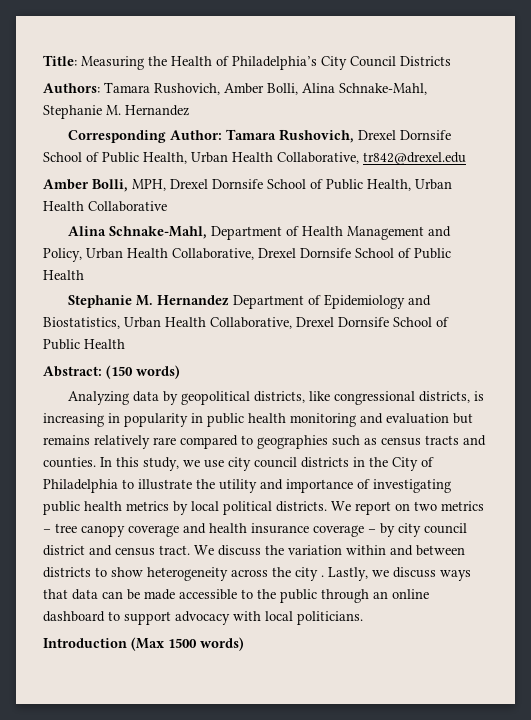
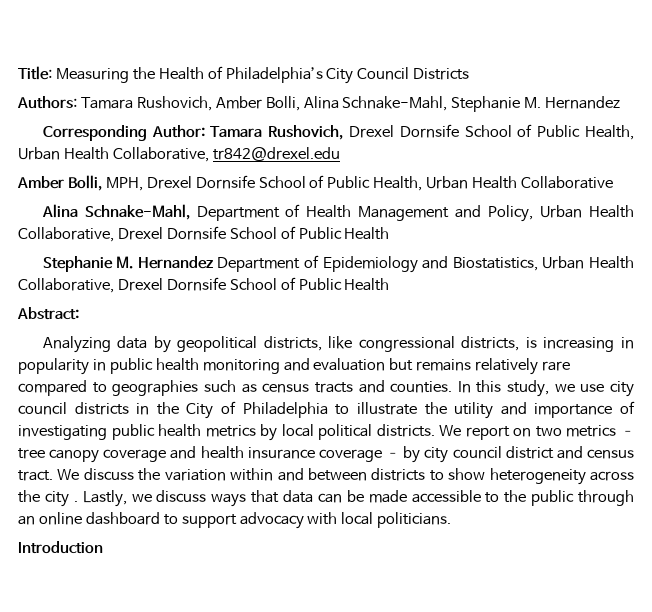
[106,365,180,379] (150 words) -> (79, 313) none
[131,637,244,651] (Max 1500 words) -> (103, 547) none

